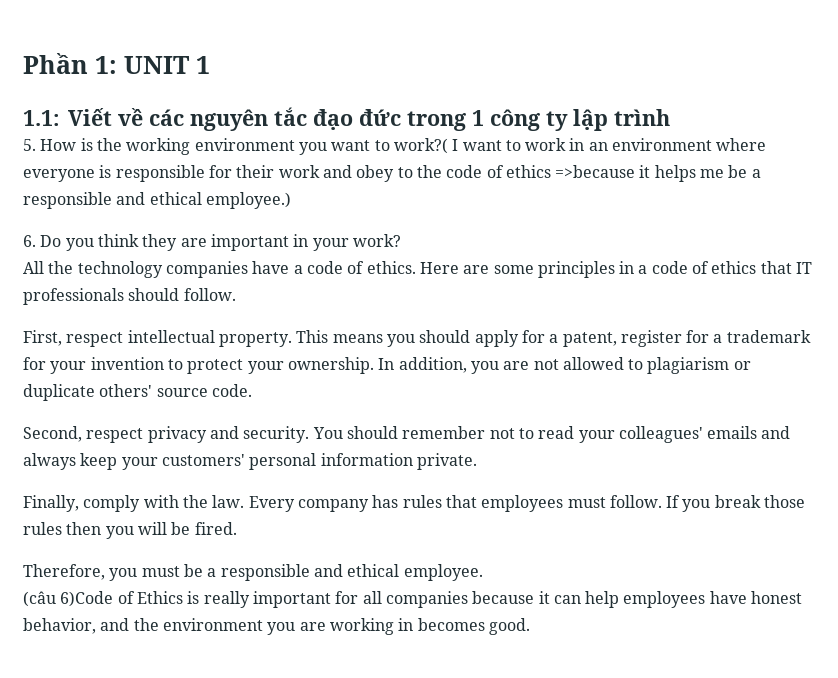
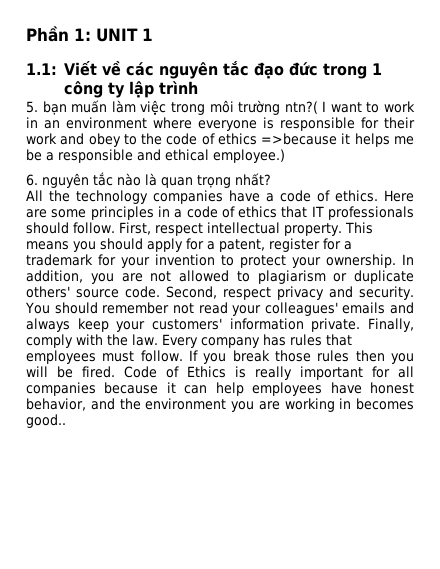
[40,138,448,155] How is the working environment you want to work?( -> [42,100,318,115] bạn muấn làm việc trong môi trường ntn?(
[40,234,401,251] Do you think they are important in your work? -> [42,172,271,188] nguyên tắc nào là quan trọng nhất?
(236, 294) // -> (115, 228) none
(252, 390) // -> (161, 292) none
[518,428,534,439] to -> (194, 308) none
[249,453,317,470] personal -> (223, 324) none
(477, 461) // -> (361, 325) none
[23,564,483,581] [23,591,114,607] // Therefore, you must be a responsible and ethical employee. // (câu 6)Code -> [124,366,157,378] Code
[488,618,530,635] good. -> [26,414,66,428] good..

